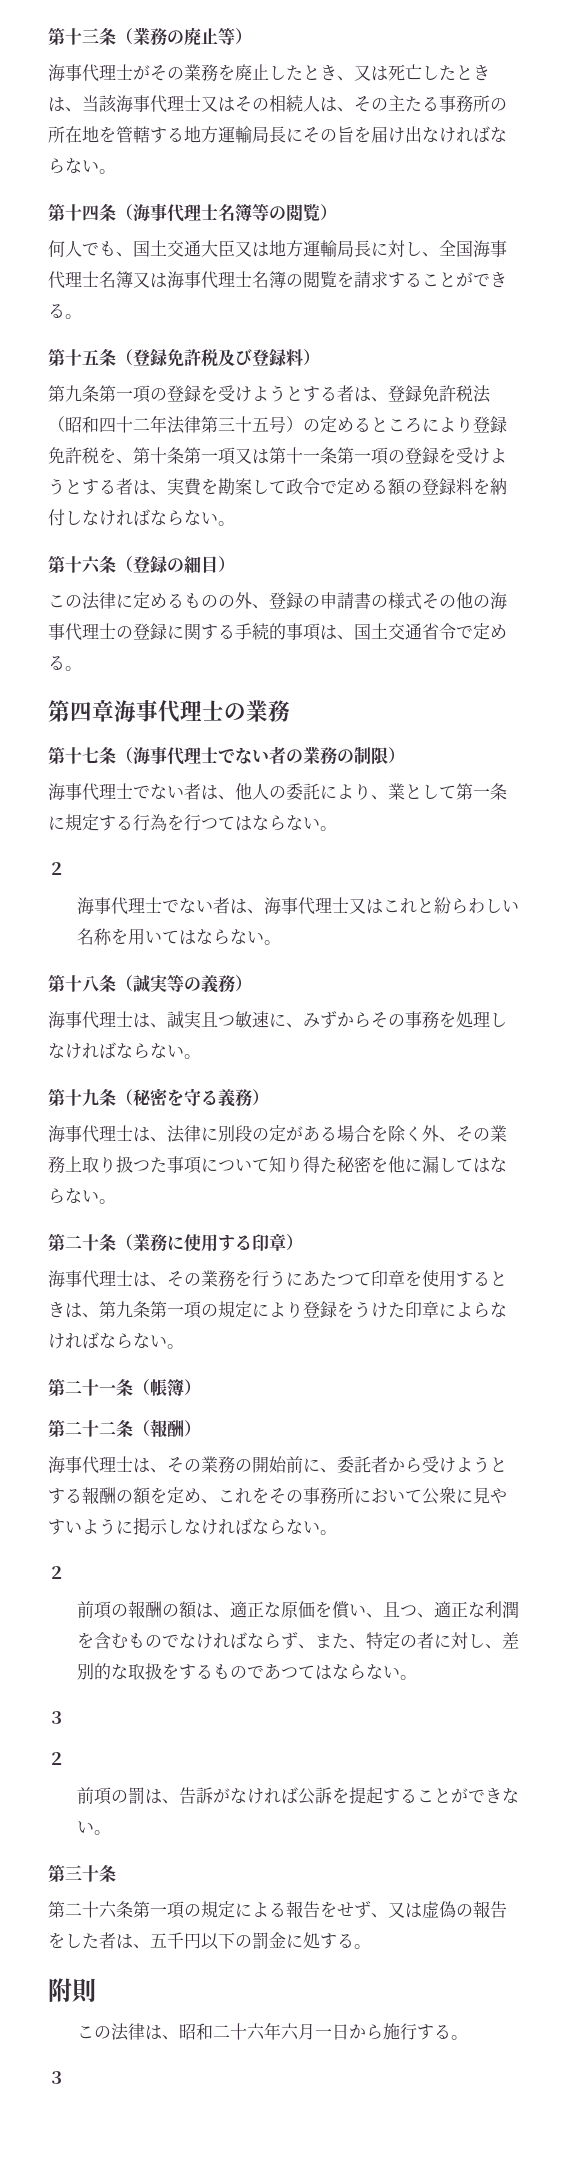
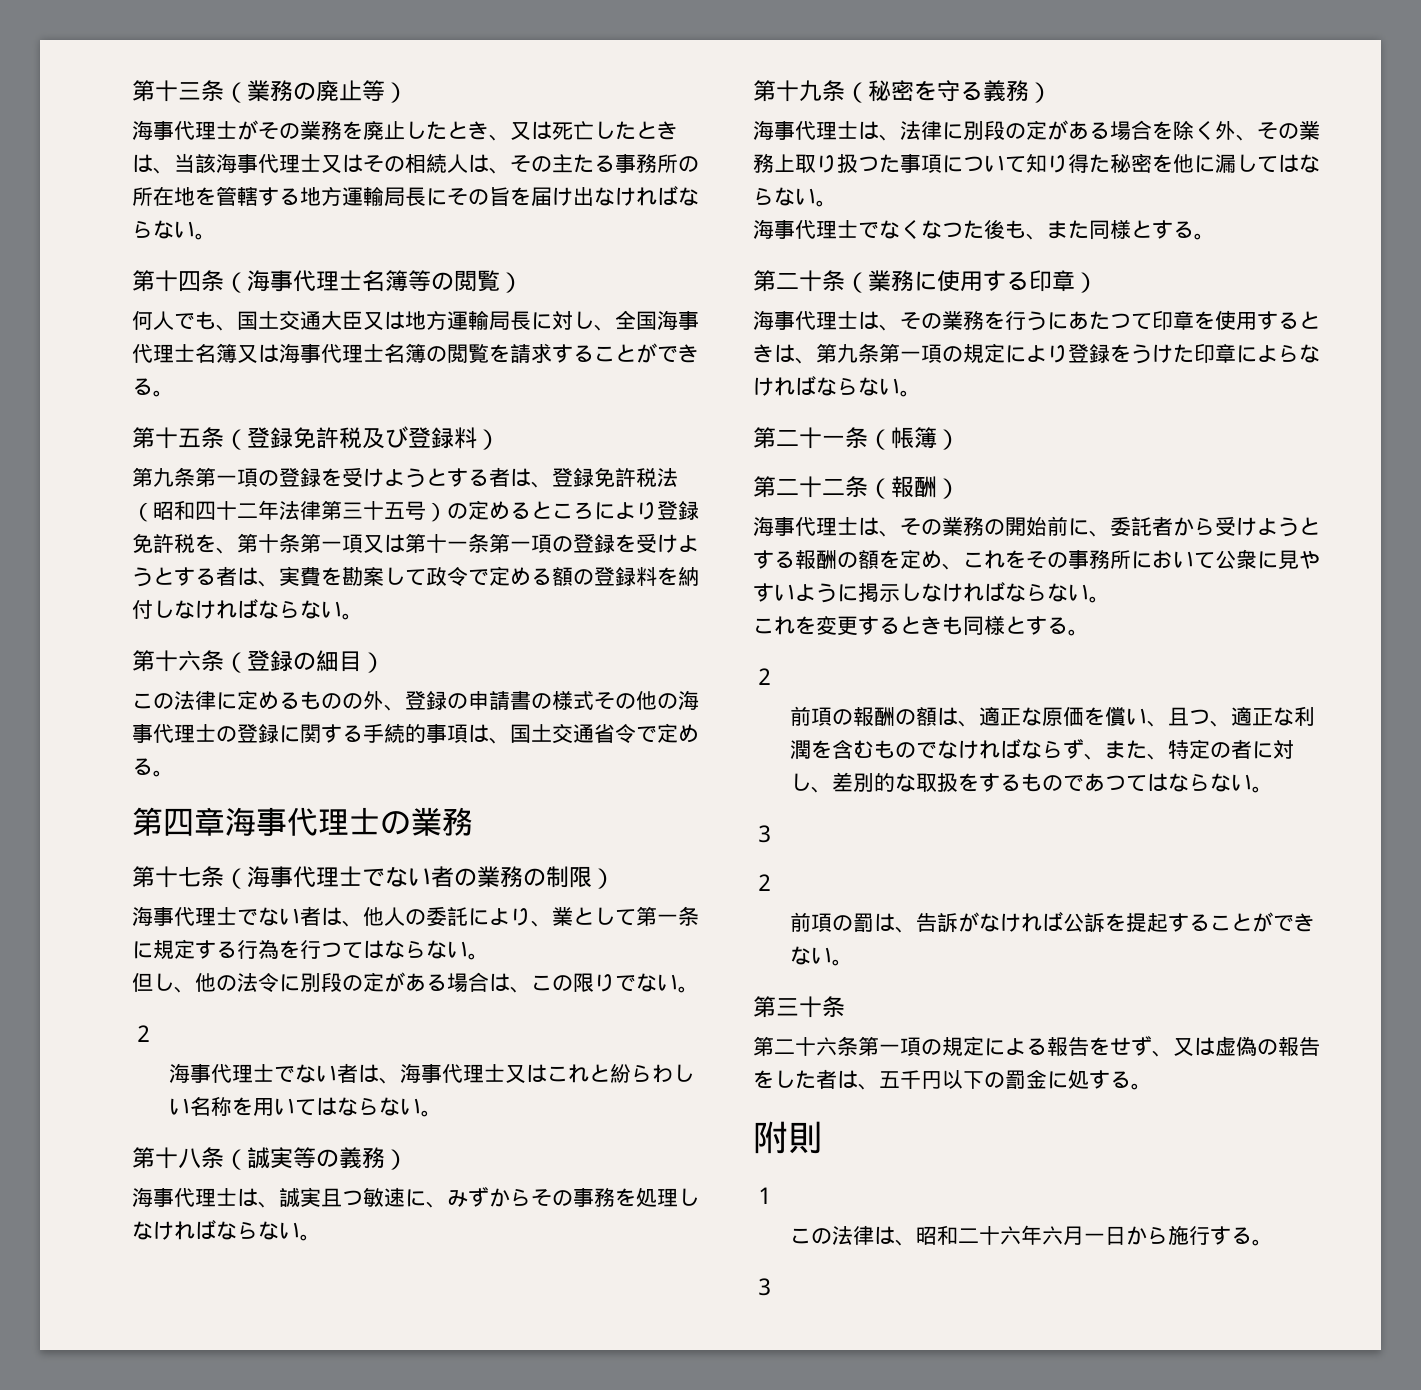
(337, 828) none -> [132,972,699,993] // 但し、他の法令に別段の定がある場合は、この限りでない。
(116, 1201) none -> [753,219,1215,240] // 海事代理士でなくなつた後も、また同様とする。
(337, 1532) none -> [753,615,1089,636] // これを変更するときも同様とする。
(96, 1990) none -> [753,1187,776,1204] // １

